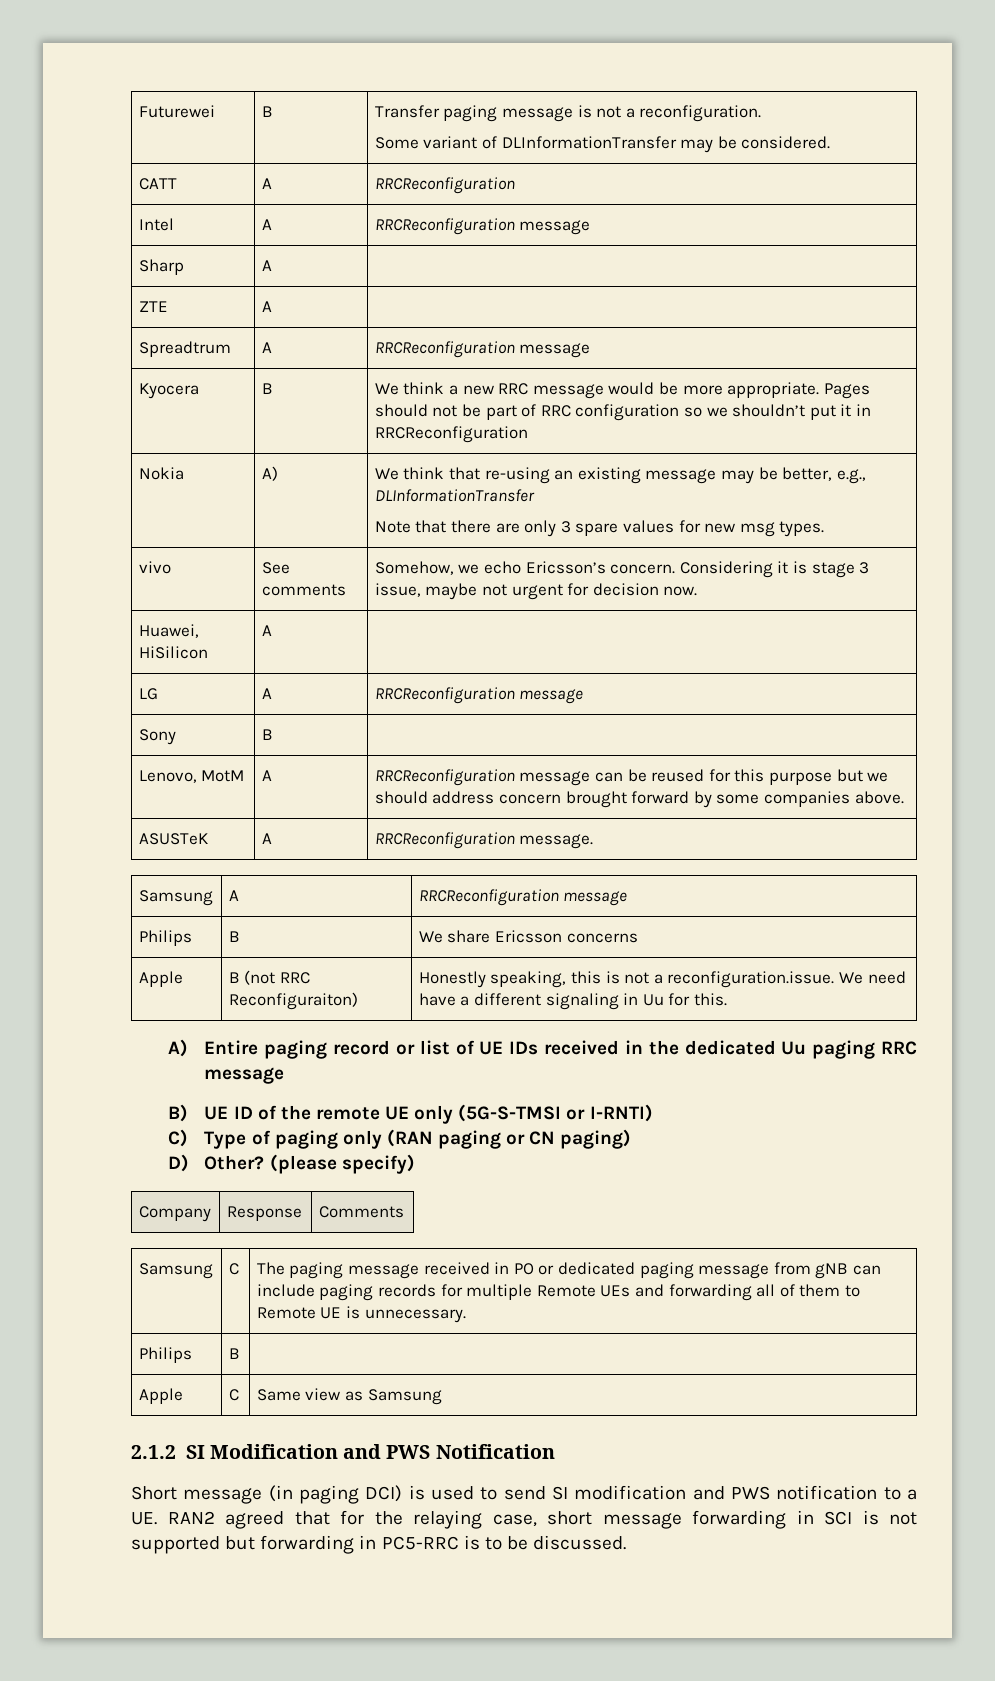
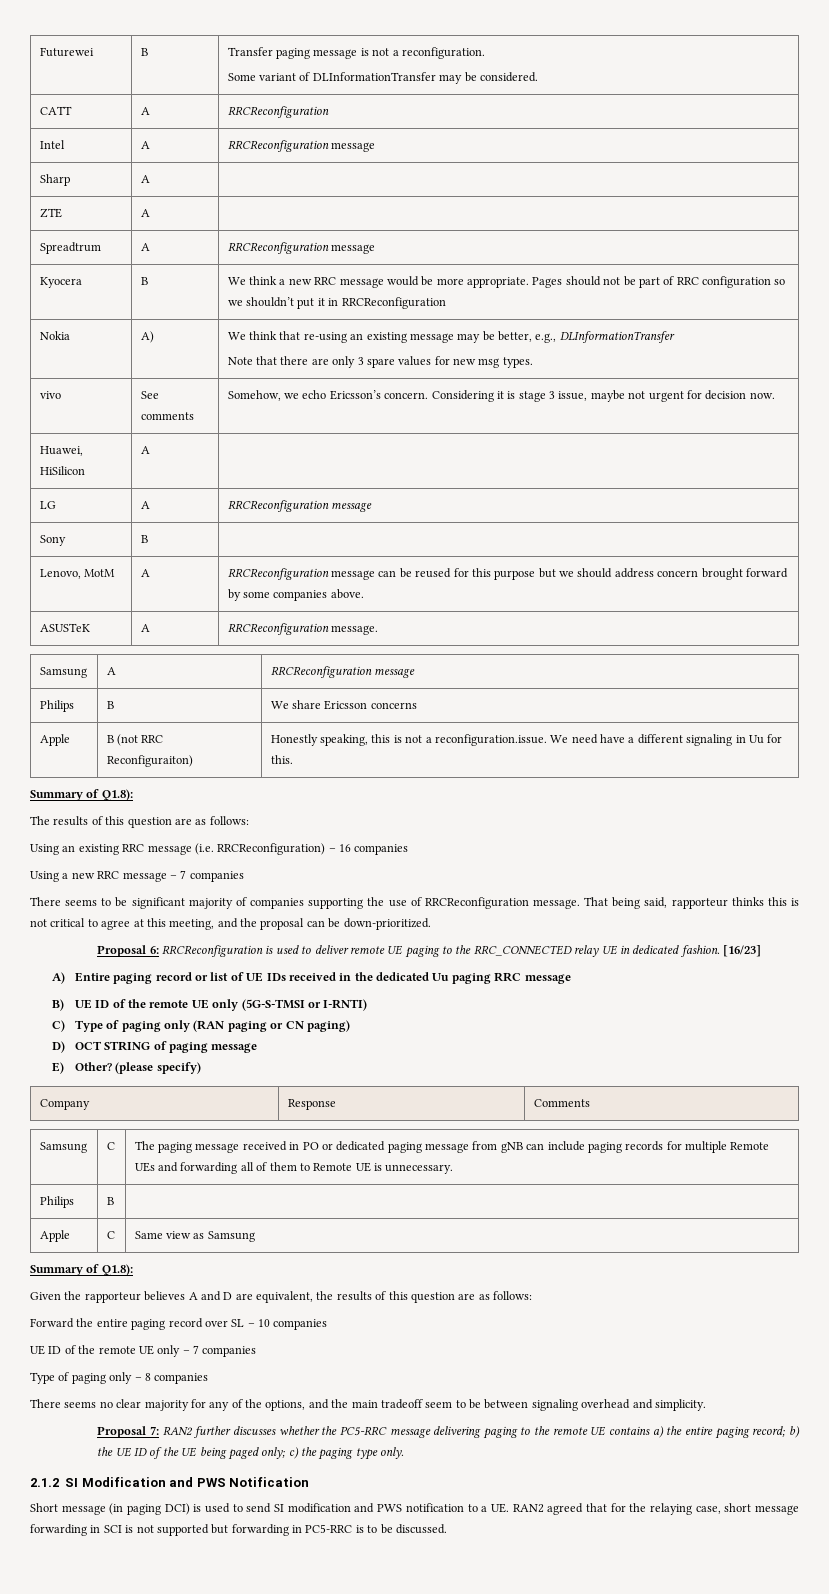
(727, 999) none -> [30,789,133,801] [30,816,249,828] [30,843,409,855] [30,870,244,882] [30,897,799,909] [30,918,431,930] [97,945,762,958] // Summary of Q1.8): // The results of this question are as follows: // Using an existing RRC message (i.e. RRCReconfiguration) – 16 companies // Using a new RRC message – 7 companies // There seems to be significant majority of companies supporting the use of RRCReconfiguration message. That being said, rapporteur thinks this is not critical to agree at this meeting, and the proposal can be down-prioritized. // Proposal 6: RRCReconfiguration is used to deliver remote UE paging to the RRC_CONNECTED relay UE in dedicated fashion. [16/23]
(189, 1163) none -> [74,1041,258,1053] [52,1062,65,1074] OCT STRING of paging message // E)
(442, 1397) none -> [30,1264,133,1276] [30,1291,532,1303] [30,1318,328,1330] [30,1345,257,1357] [30,1372,209,1384] [30,1399,706,1411] [97,1426,801,1439] [97,1447,405,1460] // Summary of Q1.8): // Given the rapporteur believes A and D are equivalent, the results of this question are as follows: // Forward the entire paging record over SL – 10 companies // UE ID of the remote UE only – 7 companies // Type of paging only – 8 companies // There seems no clear majority for any of the options, and the main tradeoff seem to be between signaling overhead and simplicity. // Proposal 7: RAN2 further discusses whether the PC5-RRC message delivering paging to the remote UE contains a) the entire paging record; b) the UE ID of the UE being paged only; c) the paging type only.

